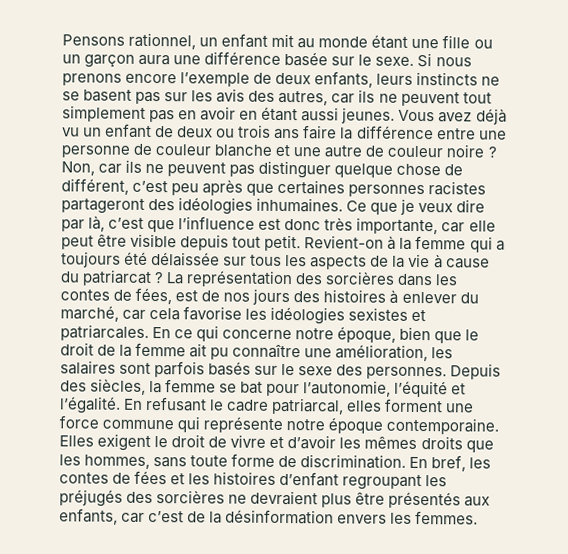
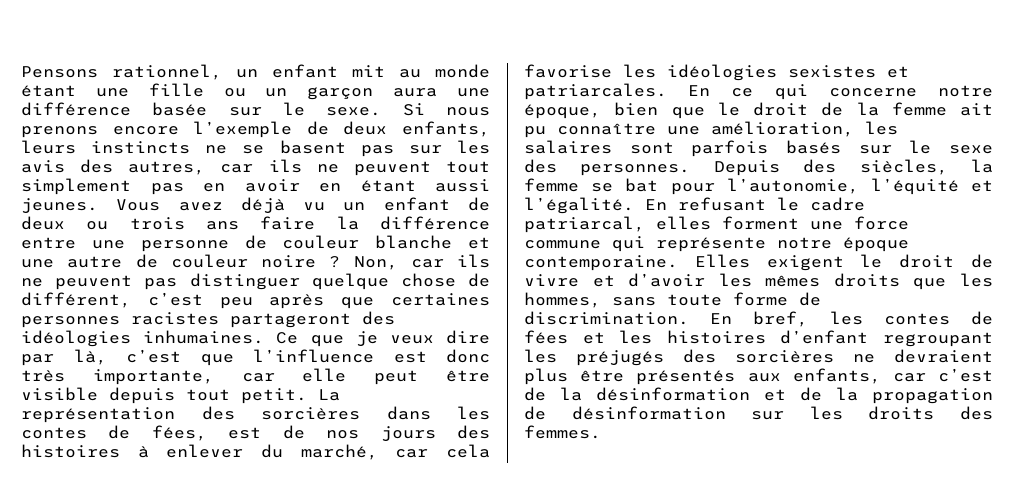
[304,235,505,253] [61,251,490,270] [60,269,165,287] Revient-on à la femme qui a toujours été délaissée sur tous les aspects de la vie à cause du patriarcat ? -> (307, 396) none
[337,512,413,524] envers les -> [764,387,993,404] [524,406,993,420] et de la propagation de désinformation sur les droits des

